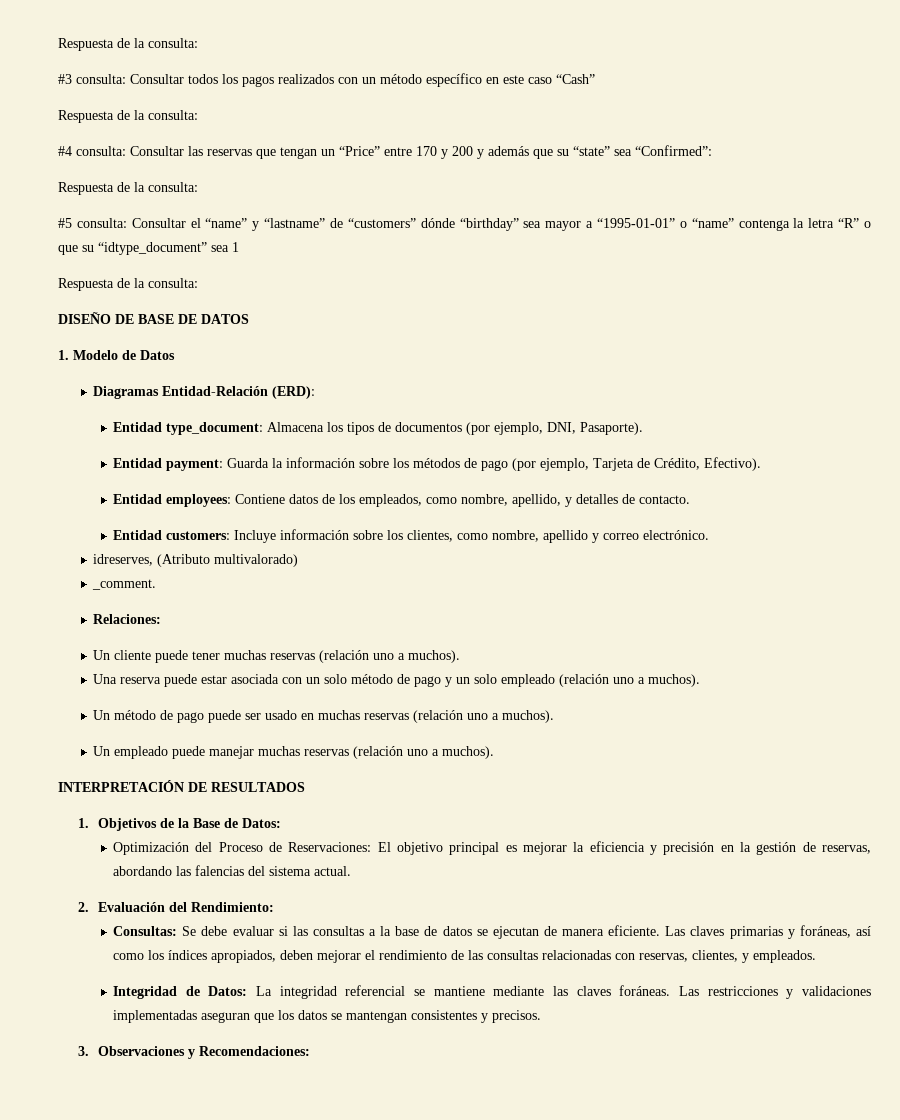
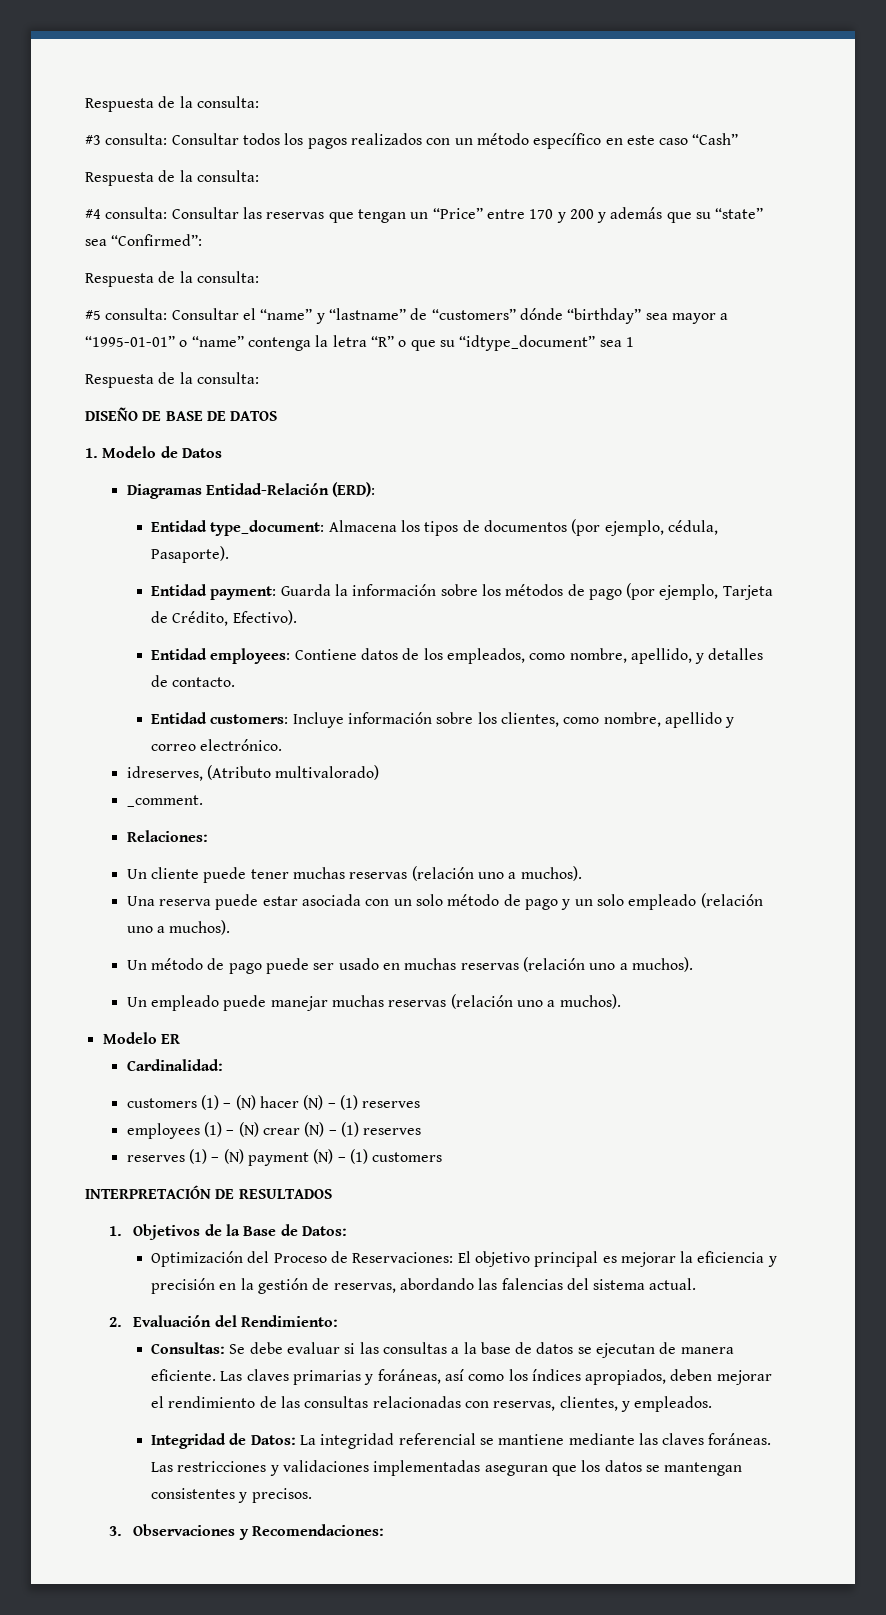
[547,422,577,434] DNI, -> [667,520,718,535] cédula,
(495, 752) none -> [102,1032,180,1044] [126,1059,223,1071] [126,1095,421,1110] [126,1122,422,1139] [126,1149,443,1166] // Modelo ER // Cardinalidad: // customers (1) – (N) hacer (N) – (1) reserves // employees (1) – (N) crear (N) – (1) reserves // reserves (1) – (N) payment (N) – (1) customers

